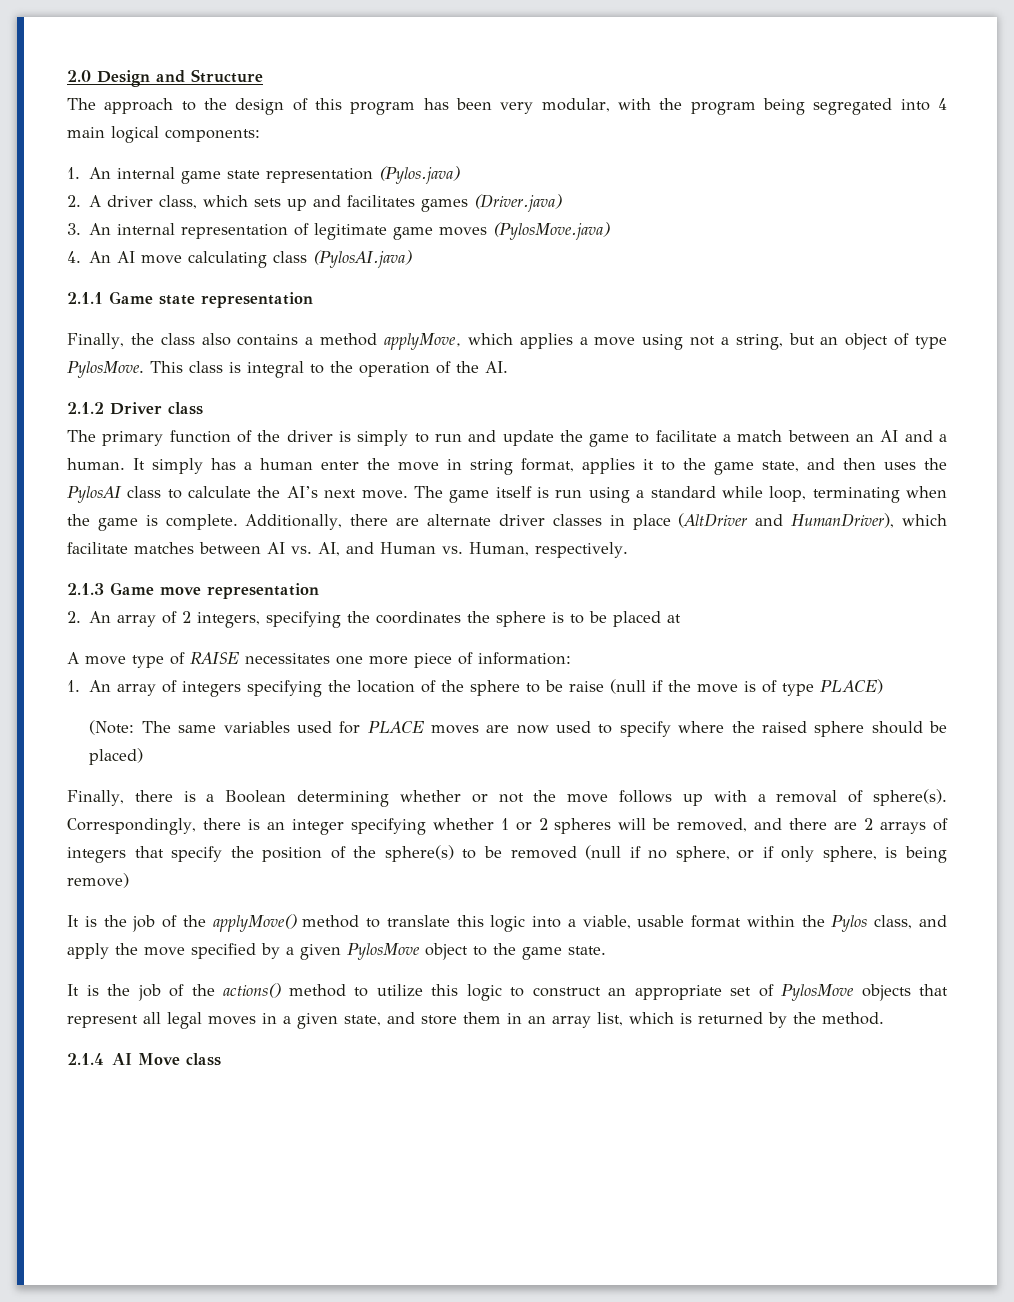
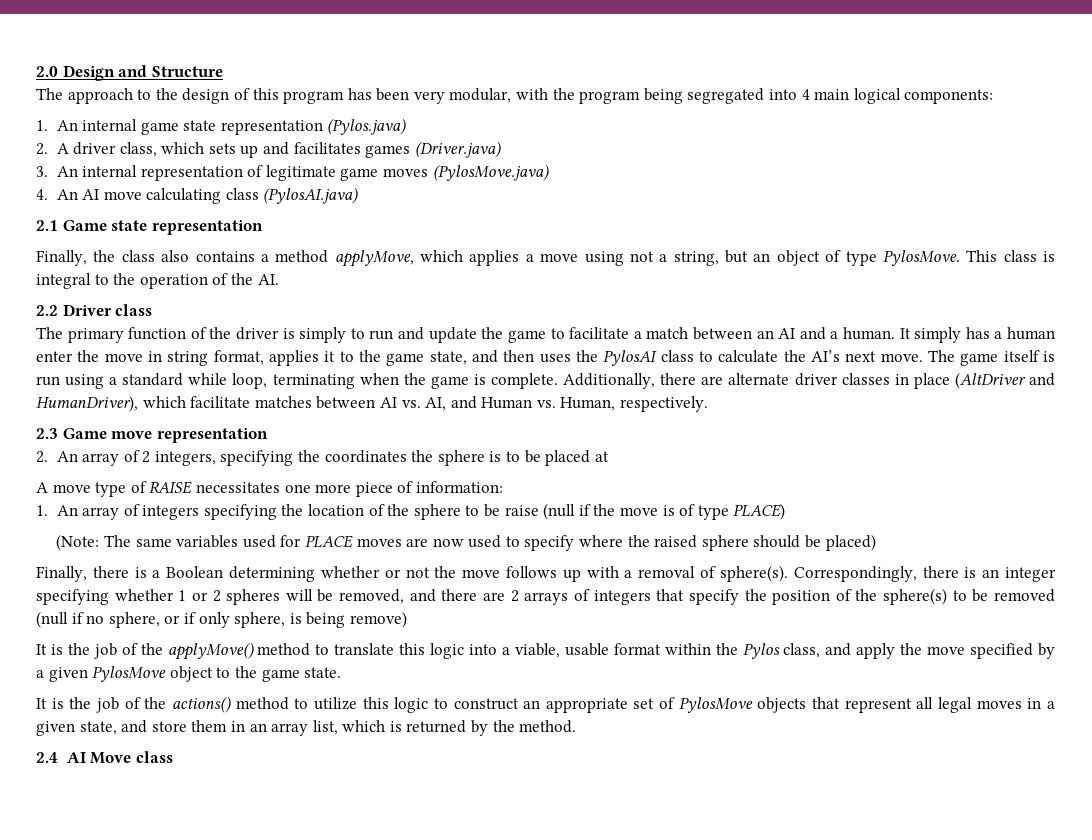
[67,292,103,304] 2.1.1 -> [36,220,58,231] 2.1
[67,402,104,414] 2.1.2 -> [36,305,58,316] 2.2
[67,583,104,595] 2.1.3 -> [36,428,58,439] 2.3
[67,1053,104,1065] 2.1.4 -> [36,752,58,763] 2.4

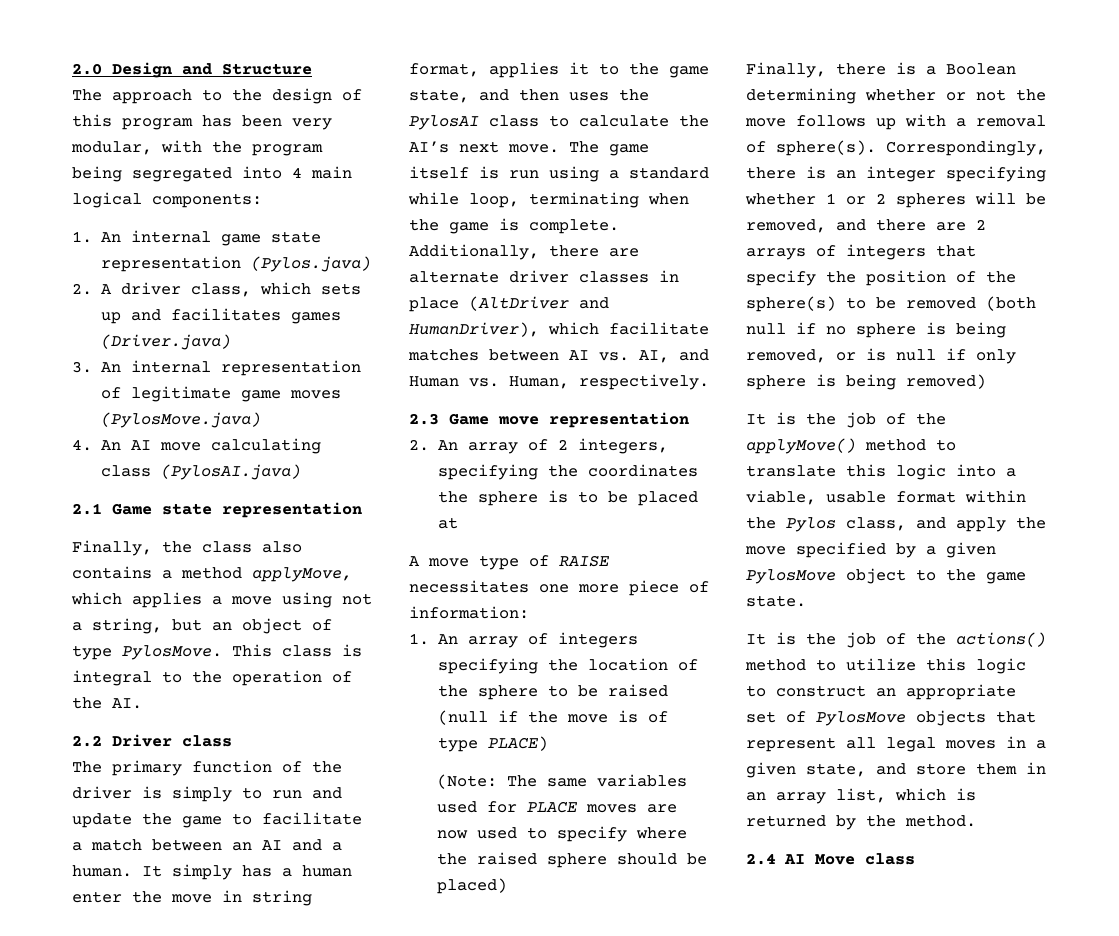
[504,505,539,516] raise -> [607,684,668,697] raised
[36,611,181,628] (null if no sphere, or -> [986,296,1036,311] [746,322,1006,338] [746,348,936,363] (both null if no sphere is being removed, or is null
[234,611,407,628] sphere, is being remove) -> [746,374,986,390] sphere is being removed)

